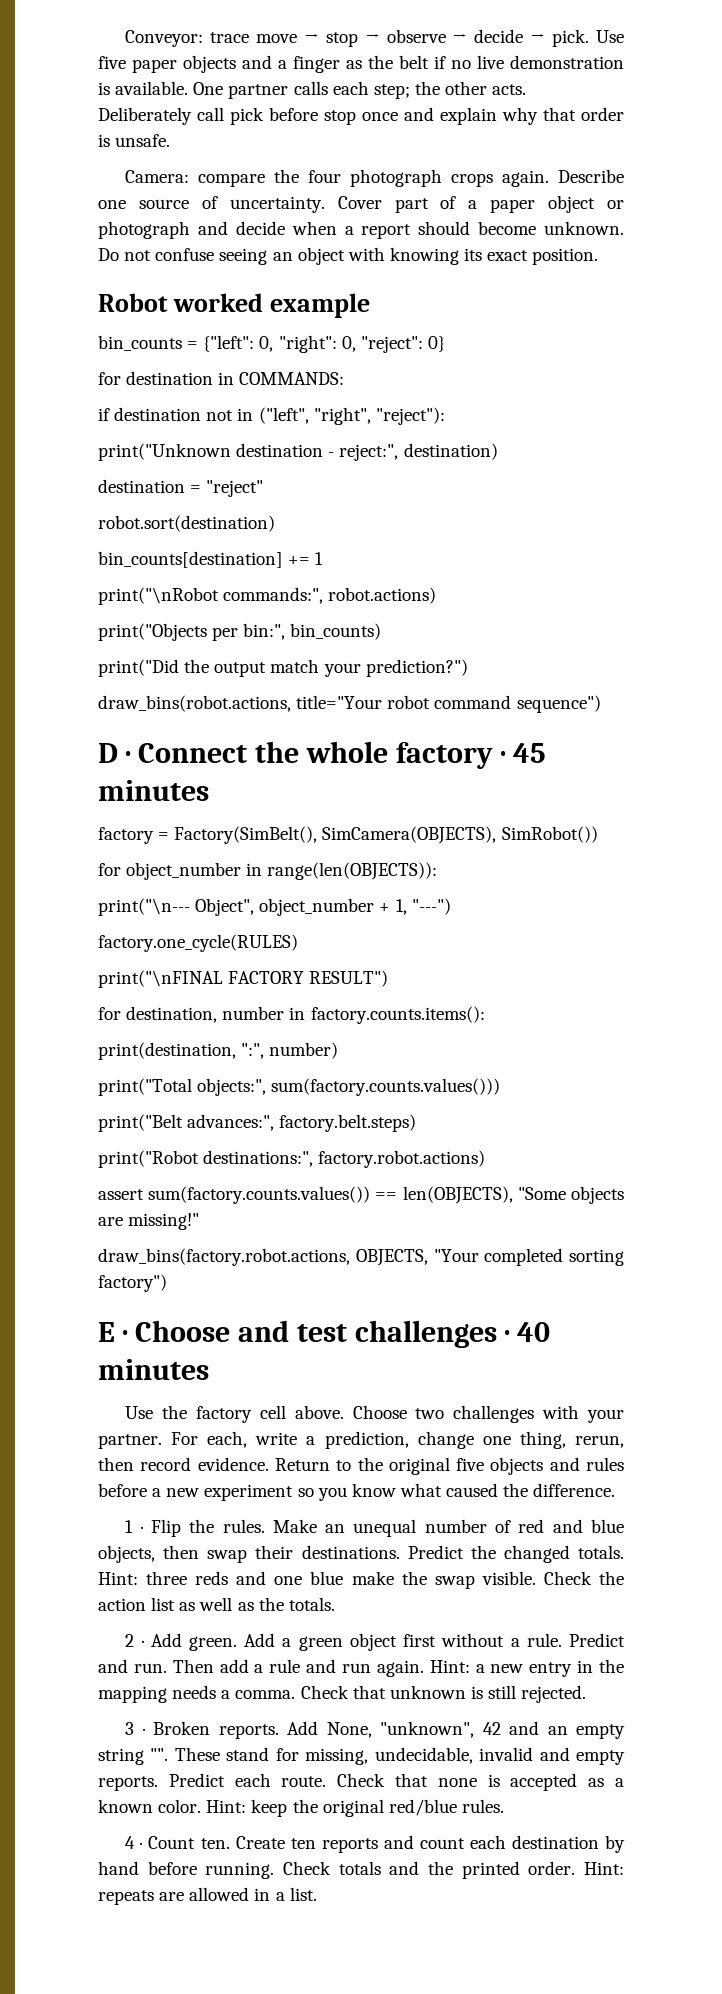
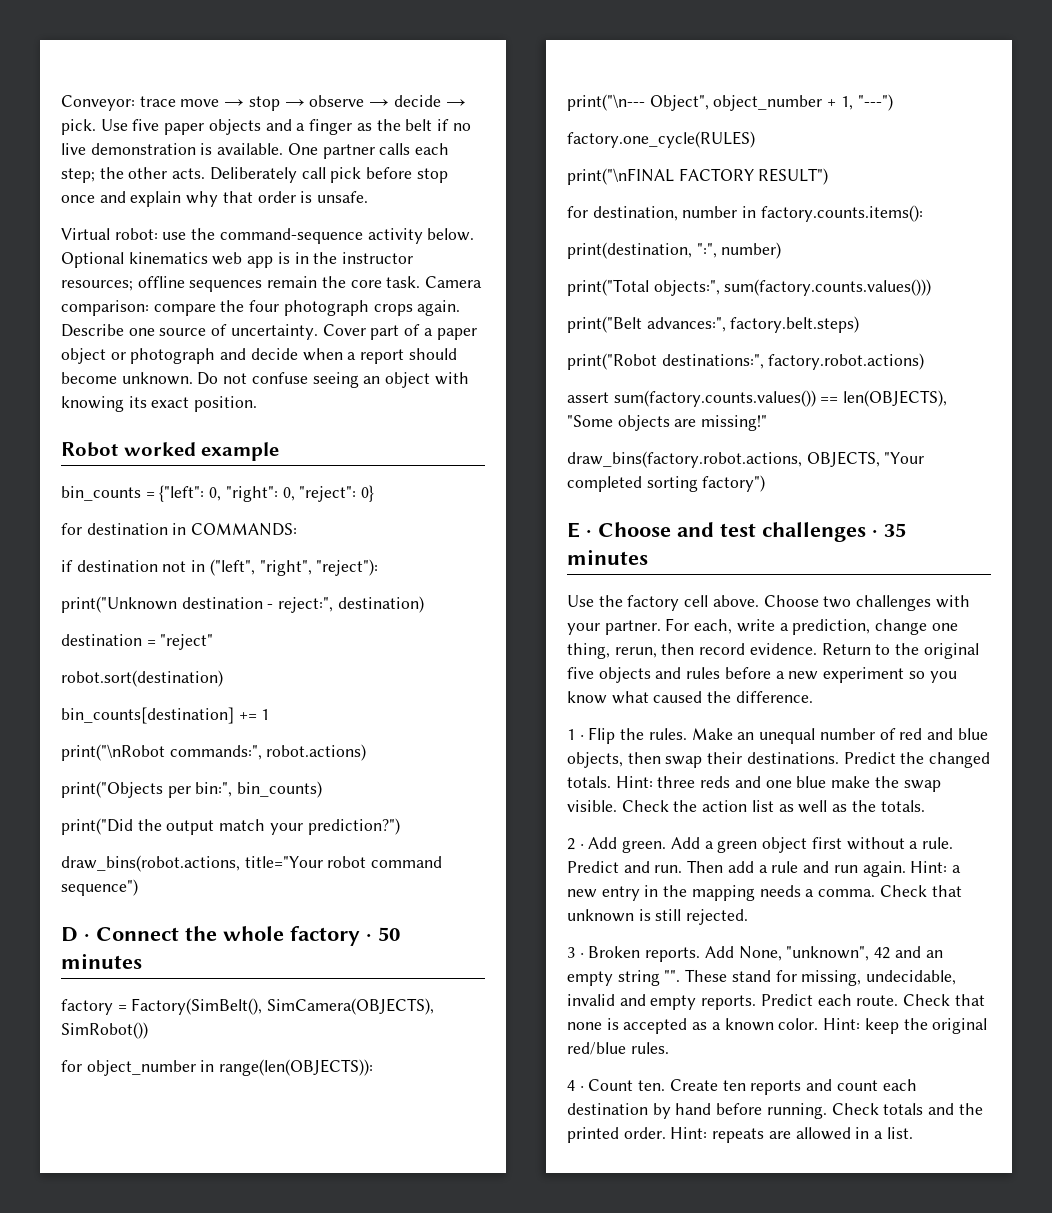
[125,170,190,183] Camera: -> [61,228,475,244] [61,252,414,268] [61,276,483,292] [61,300,149,316] Virtual robot: use the command-sequence activity below. Optional kinematics web app is in the instructor resources; offline sequences remain the core task. Camera comparison:
[512,743,546,763] 45 -> [378,927,400,941] 50
[516,1322,550,1342] 40 -> [884,523,906,537] 35

